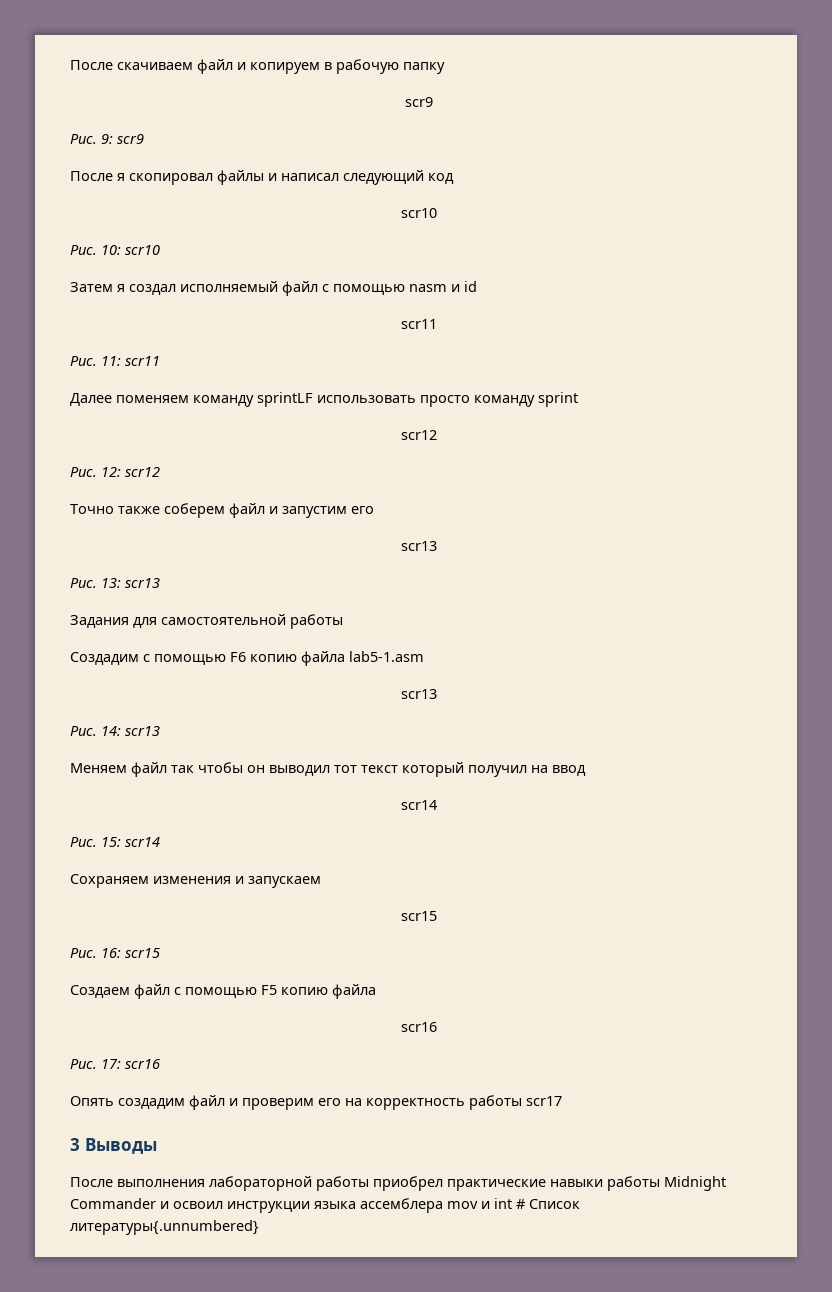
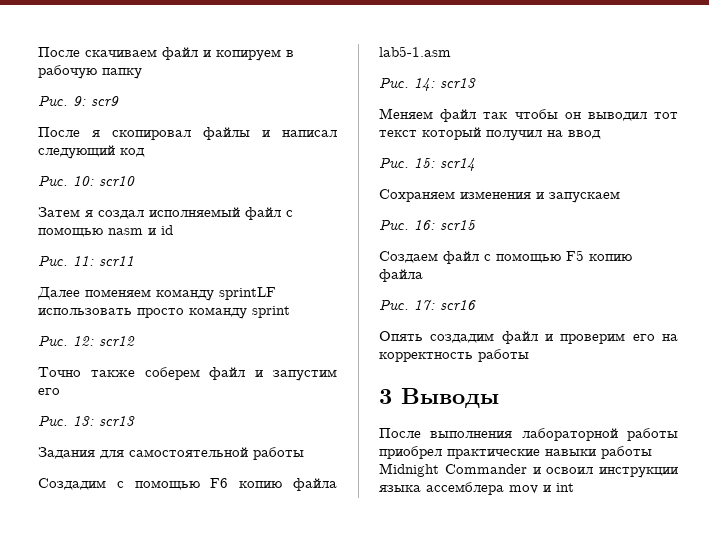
[404,97,433,107] // scr9 -> (142, 73) none
[400,208,437,218] // scr10 -> (145, 152) none
[400,319,437,329] // scr11 -> (173, 230) none
[400,430,437,440] // scr12 -> (290, 312) none
[400,541,437,551] // scr13 -> (60, 391) none
[400,689,437,699] // scr13 -> (451, 51) none
[400,800,437,810] // scr14 -> (601, 134) none
[400,911,437,921] // scr15 -> (620, 197) none
[400,1022,437,1032] // scr16 -> (423, 275) none
[526,1096,562,1106] scr17 -> (529, 355) none
[516,1199,580,1209] [70,1220,259,1235] # Список литературы{.unnumbered} -> (574, 487) none

